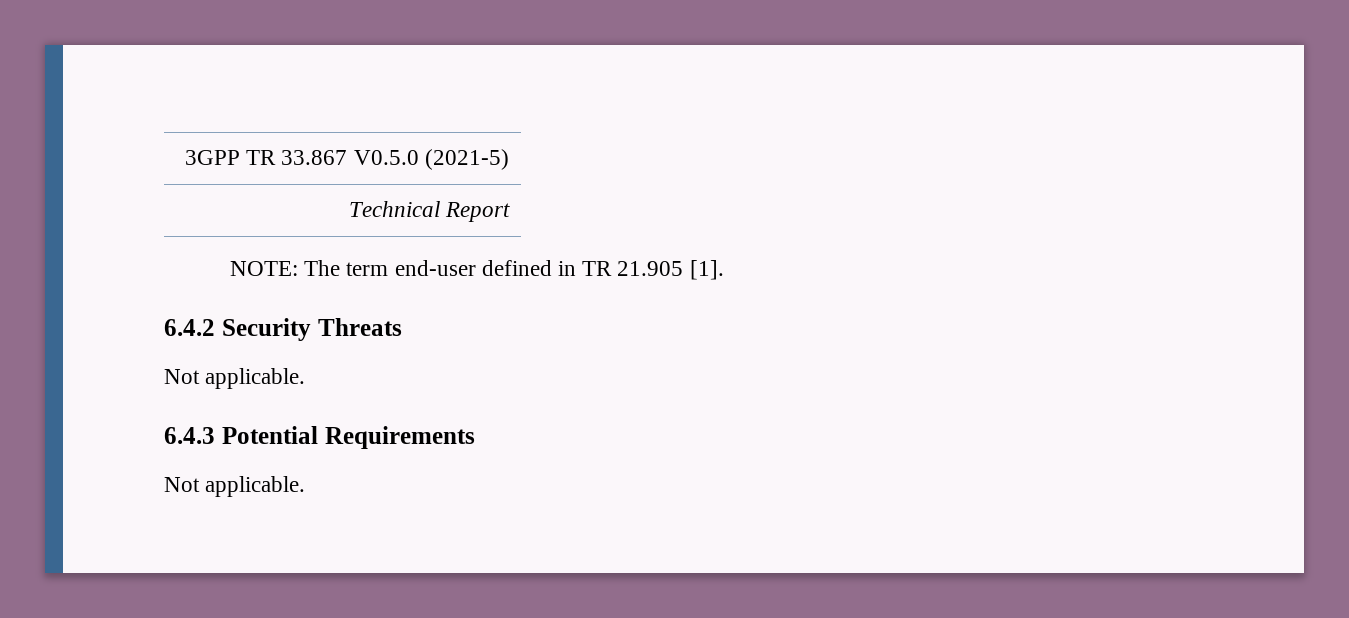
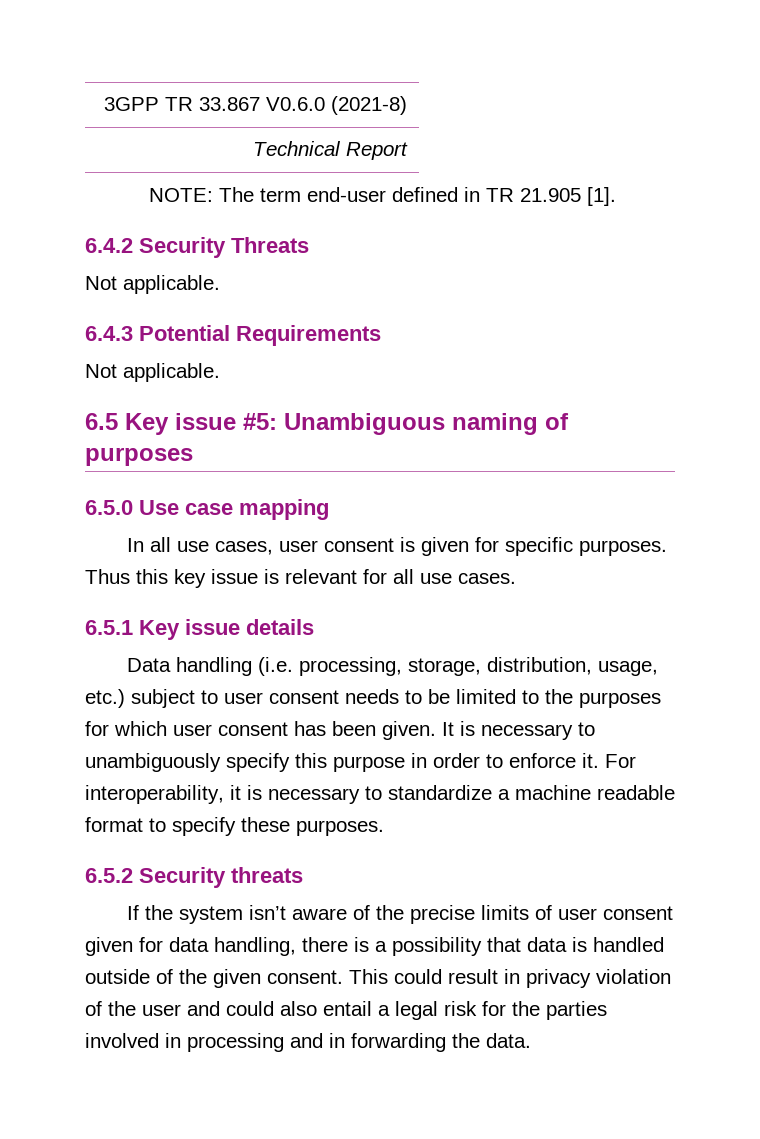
[353,149,509,170] V0.5.0 (2021-5) -> [265,96,407,115] V0.6.0 (2021-8)
(306, 486) none -> [85,413,569,435] [85,448,193,466] [85,499,329,520] [127,537,668,556] [85,569,516,588] [85,619,314,640] [127,657,659,676] [85,689,661,708] [85,721,595,740] [85,753,636,772] [85,785,675,804] [85,817,384,836] [85,867,303,888] [127,905,674,924] [85,937,664,956] [85,969,671,988] [85,1001,607,1020] [85,1033,531,1052] // 6.5 Key issue #5: Unambiguous naming of purposes // 6.5.0 Use case mapping // In all use cases, user consent is given for specific purposes. Thus this key issue is relevant for all use cases. // 6.5.1 Key issue details // Data handling (i.e. processing, storage, distribution, usage, etc.) subject to user consent needs to be limited to the purposes for which user consent has been given. It is necessary to unambiguously specify this purpose in order to enforce it. For interoperability, it is necessary to standardize a machine readable format to specify these purposes. // 6.5.2 Security threats // If the system isn’t aware of the precise limits of user consent given for data handling, there is a possibility that data is handled outside of the given consent. This could result in privacy violation of the user and could also entail a legal risk for the parties involved in processing and in forwarding the data.

